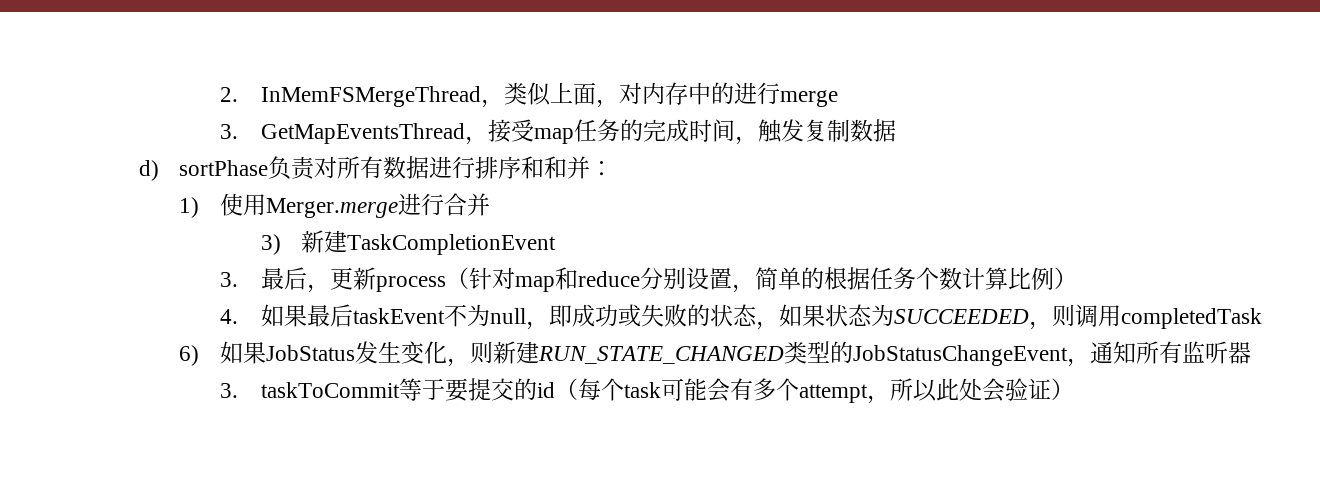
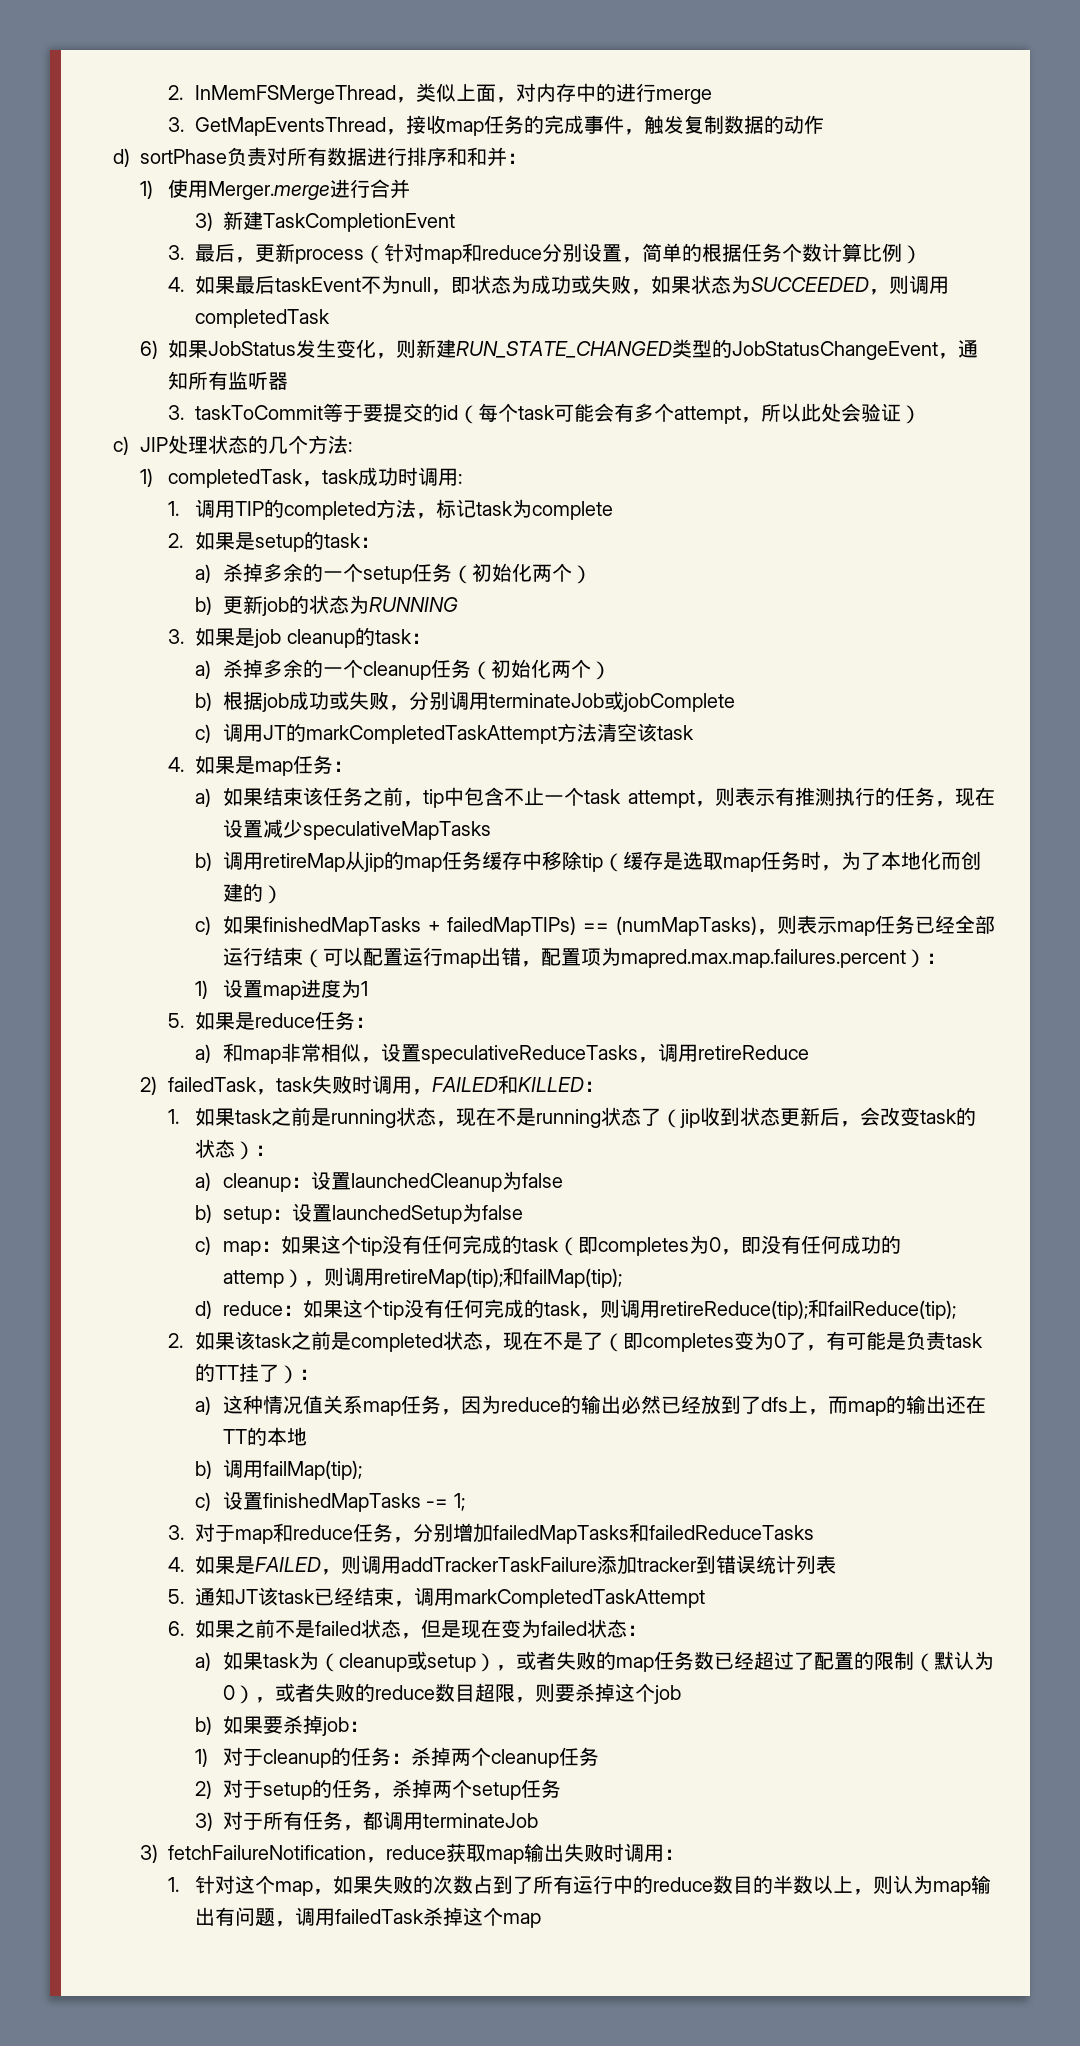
[510,119,534,142] 受 -> [426,115,447,134] 收
[688,119,735,142] 时间 -> [584,115,625,134] 事件
(896, 130) none -> [764,115,825,134] 的动作
[571,304,757,327] 成功或失败的状态 -> [471,275,632,294] 状态为成功或失败
(1074, 389) none -> [112,435,353,455] [140,467,462,488] [167,499,614,520] [167,531,381,552] [195,563,592,584] [195,595,458,616] [167,627,431,648] [195,659,611,680] [195,691,735,712] [195,723,694,744] [167,755,354,776] [195,787,995,808] [222,819,491,840] [195,851,981,872] [222,883,283,904] [195,915,995,936] [222,947,946,968] [195,979,368,1000] [167,1011,376,1030] [195,1043,809,1064] [140,1075,604,1095] [167,1107,977,1128] [195,1139,276,1160] [195,1171,563,1192] [195,1203,523,1224] [195,1235,901,1256] [222,1267,622,1288] [195,1299,956,1320] [167,1331,984,1352] [195,1363,320,1384] [195,1395,986,1416] [222,1427,307,1446] [195,1459,362,1480] [195,1491,465,1512] [167,1523,815,1544] [167,1555,837,1575] [167,1587,706,1608] [167,1619,648,1639] [195,1651,994,1672] [222,1683,681,1704] [195,1715,369,1736] [195,1747,599,1768] [195,1779,561,1800] [195,1811,539,1831] [140,1843,685,1864] [167,1875,992,1896] [195,1907,542,1928] // c) JIP处理状态的几个方法: // 1) completedTask，task成功时调用: // 1.调用TIP的completed方法，标记task为complete // 2.如果是setup的task： // a)杀掉多余的一个setup任务（初始化两个） // b)更新job的状态为RUNNING // 3.如果是job cleanup的task： // a)杀掉多余的一个cleanup任务（初始化两个） // b)根据job成功或失败，分别调用terminateJob或jobComplete // c)调用JT的markCompletedTaskAttempt方法清空该task // 4.如果是map任务： // a)如果结束该任务之前，tip中包含不止一个task attempt，则表示有推测执行的任务，现在设置减少speculativeMapTasks // b)调用retireMap从jip的map任务缓存中移除tip（缓存是选取map任务时，为了本地化而创建的） // c)如果finishedMapTasks + failedMapTIPs) == (numMapTasks)，则表示map任务已经全部运行结束（可以配置运行map出错，配置项为mapred.max.map.failures.percent）： // 1)设置map进度为1 // 5.如果是reduce任务： // a)和map非常相似，设置speculativeReduceTasks，调用retireReduce // 2) failedTask，task失败时调用，FAILED和KILLED： // 1.如果task之前是running状态，现在不是running状态了（jip收到状态更新后，会改变task的状态）： // a) cleanup：设置launchedCleanup为false // b) setup：设置launchedSetup为false // c) map：如果这个tip没有任何完成的task（即completes为0，即没有任何成功的attemp），则调用retireMap(tip);和failMap(tip); // d) reduce：如果这个tip没有任何完成的task，则调用retireReduce(tip);和failReduce(tip); // 2.如果该task之前是completed状态，现在不是了（即completes变为0了，有可能是负责task的TT挂了）： // a)这种情况值关系map任务，因为reduce的输出必然已经放到了dfs上，而map的输出还在TT的本地 // b)调用failMap(tip); // c)设置finishedMapTasks -= 1; // 3.对于map和reduce任务，分别增加failedMapTasks和failedReduceTasks // 4.如果是FAILED，则调用addTrackerTaskFailure添加tracker到错误统计列表 // 5.通知JT该task已经结束，调用markCompletedTaskAttempt // 6.如果之前不是failed状态，但是现在变为failed状态： // a)如果task为（cleanup或setup），或者失败的map任务数已经超过了配置的限制（默认为0），或者失败的reduce数目超限，则要杀掉这个job // b)如果要杀掉job： // 1)对于cleanup的任务：杀掉两个cleanup任务 // 2)对于setup的任务，杀掉两个setup任务 // 3)对于所有任务，都调用terminateJob // 3) fetchFailureNotification，reduce获取map输出失败时调用： // 1.针对这个map，如果失败的次数占到了所有运行中的reduce数目的半数以上，则认为map输出有问题，调用failedTask杀掉这个map

